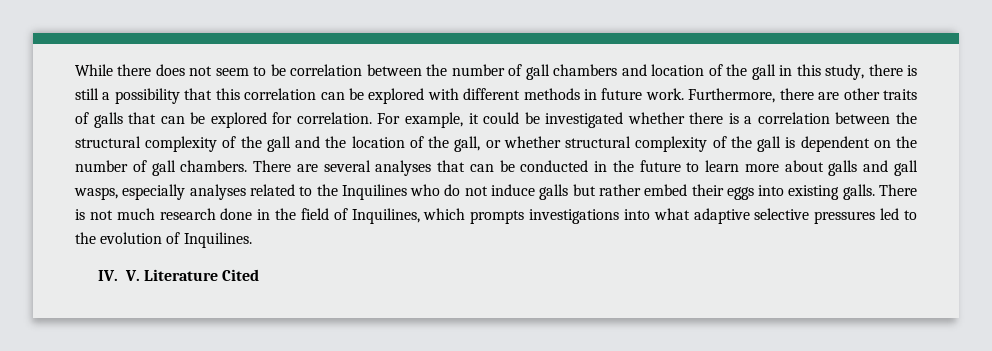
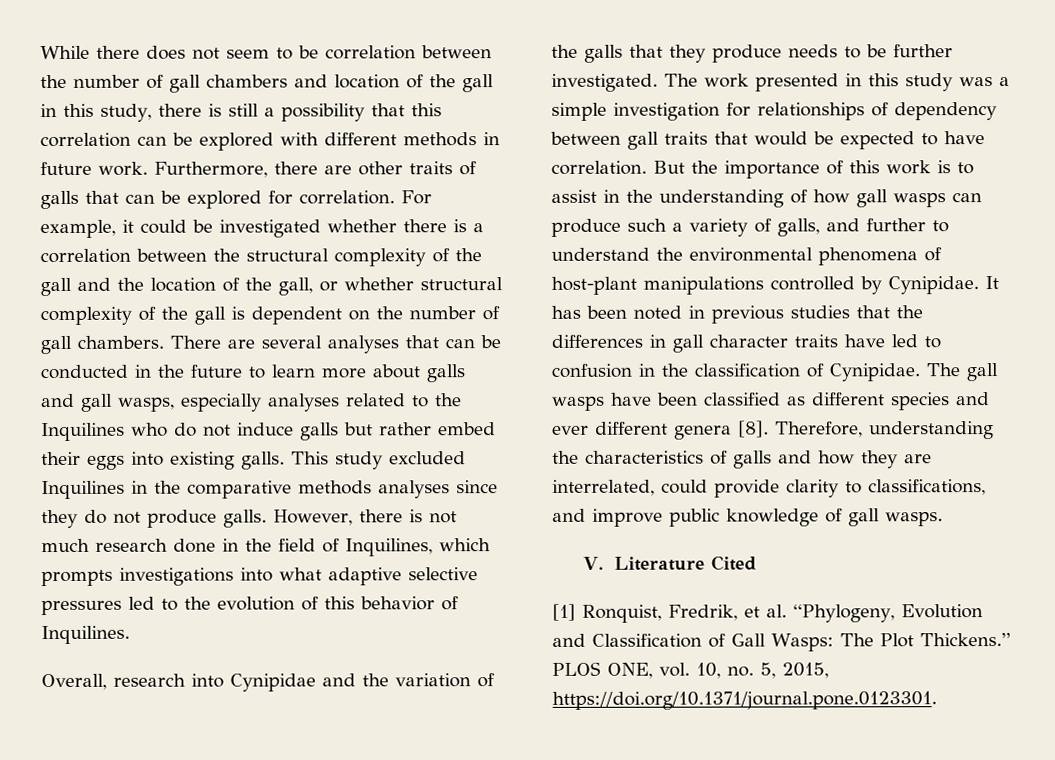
[878,184,917,196] There -> [291,451,466,470] [41,480,498,500] [41,509,403,529] This study excluded Inquilines in the comparative methods analyses since they do not produce galls. However, there
[183,232,252,248] [97,269,259,281] Inquilines. // IV. V. Literature Cited -> [324,596,459,611] [41,625,130,645] [41,673,495,692] [551,44,953,63] [551,73,1010,92] [551,102,997,121] [550,131,985,150] [551,160,974,179] [551,189,982,208] [551,218,949,237] [551,247,942,266] [551,276,999,295] [551,305,923,324] [551,334,941,353] [551,363,999,382] [552,392,990,411] [552,420,994,440] [552,450,932,469] [552,479,986,498] [552,508,943,527] [583,555,758,571] [552,603,983,623] [552,632,1011,652] [552,661,829,679] [552,691,937,710] this behavior of Inquilines. // Overall, research into Cynipidae and the variation of the galls that they produce needs to be further investigated. The work presented in this study was a simple investigation for relationships of dependency between gall traits that would be expected to have correlation. But the importance of this work is to assist in the understanding of how gall wasps can produce such a variety of galls, and further to understand the environmental phenomena of host-plant manipulations controlled by Cynipidae. It has been noted in previous studies that the differences in gall character traits have led to confusion in the classification of Cynipidae. The gall wasps have been classified as different species and ever different genera [8]. Therefore, understanding the characteristics of galls and how they are interrelated, could provide clarity to classifications, and improve public knowledge of gall wasps. // V. Literature Cited // [1] Ronquist, Fredrik, et al. “Phylogeny, Evolution and Classification of Gall Wasps: The Plot Thickens.” PLOS ONE, vol. 10, no. 5, 2015, https://doi.org/10.1371/journal.pone.0123301.

